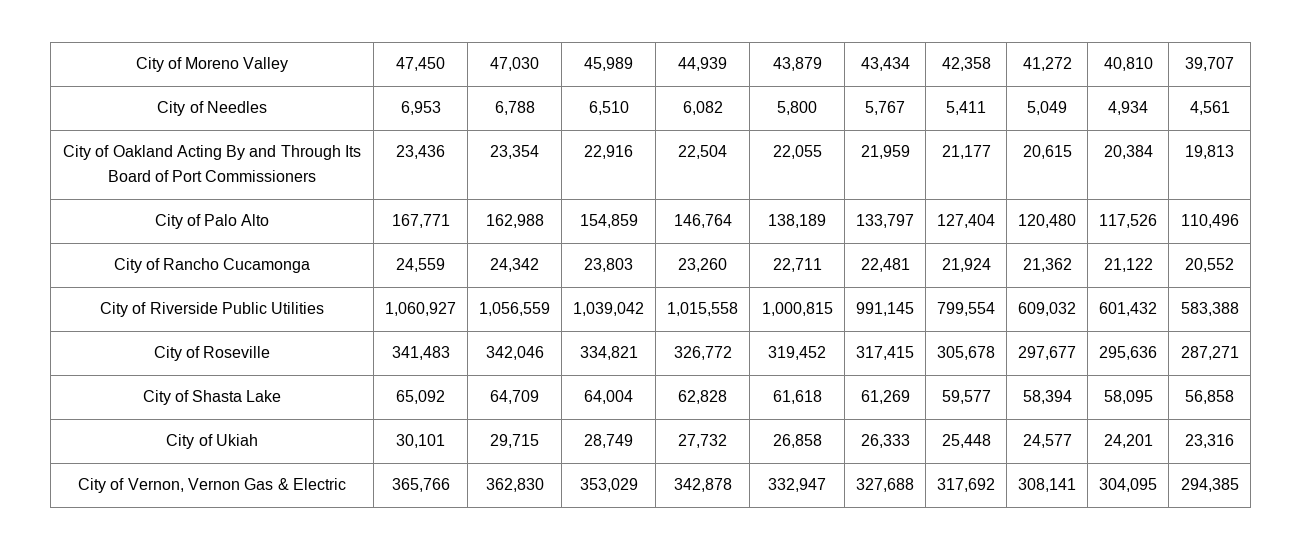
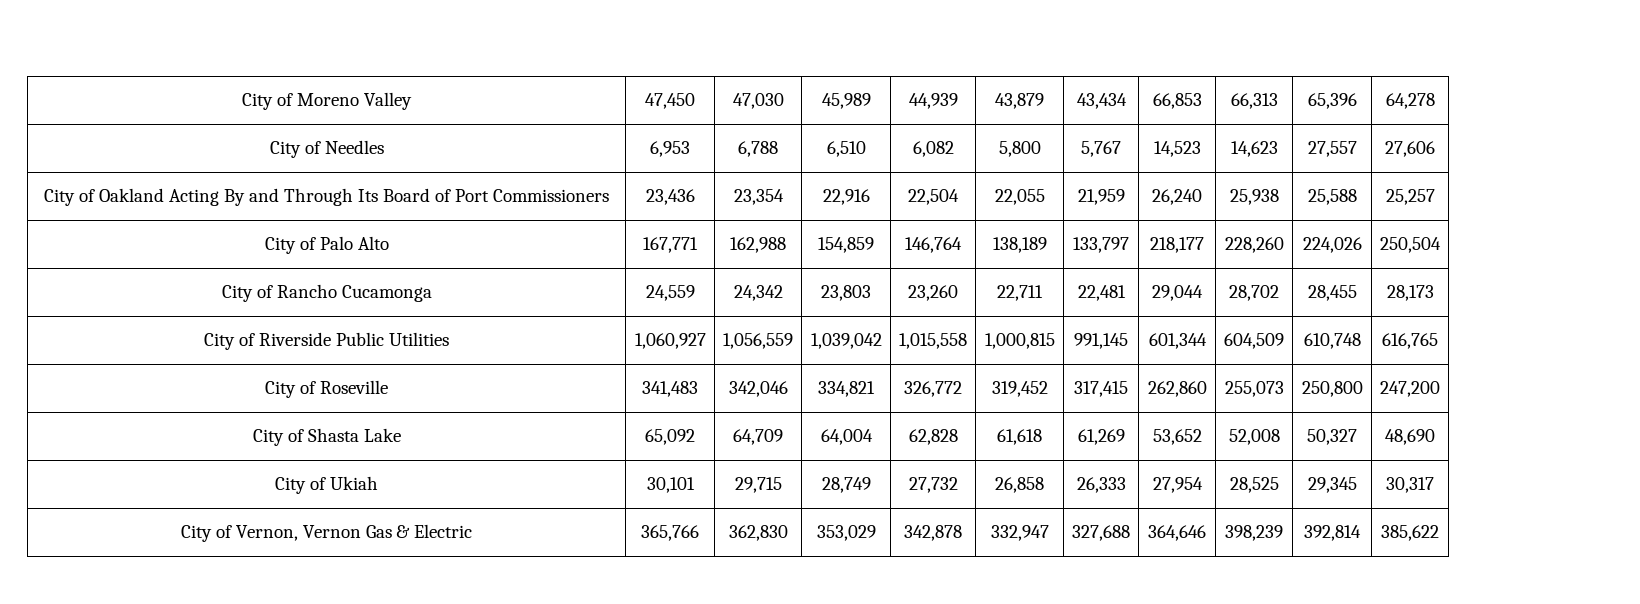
[941,57,991,71] [1022,57,1072,71] [1103,57,1153,71] [1185,57,1235,71] 42,358 | 41,272 | 40,810 | 39,707 -> [1152,93,1202,109] [1230,93,1278,109] [1307,93,1357,109] [1385,93,1435,109] 66,853 | 66,313 | 65,396 | 64,278
[946,101,986,115] [1027,101,1067,115] [1108,101,1149,115] [1189,101,1230,115] 5,411 | 5,049 | 4,934 | 4,561 -> [1153,141,1201,157] [1230,141,1278,157] [1307,141,1357,157] [1385,141,1435,157] 14,523 | 14,623 | 27,557 | 27,606
[941,145,991,159] [1022,145,1072,159] [1103,145,1153,159] [1185,145,1235,159] 21,177 | 20,615 | 20,384 | 19,813 -> [1152,189,1202,205] [1229,189,1279,205] [1307,189,1357,205] [1385,189,1435,205] 26,240 | 25,938 | 25,588 | 25,257
[937,214,995,228] [1018,214,1076,228] [1099,214,1158,228] [1180,214,1239,228] 127,404 | 120,480 | 117,526 | 110,496 -> [1150,237,1204,253] [1224,237,1284,253] [1302,237,1362,253] [1380,237,1441,253] 218,177 | 228,260 | 224,026 | 250,504
[941,258,991,272] [1022,258,1072,272] [1103,258,1153,272] [1185,258,1235,272] 21,924 | 21,362 | 21,122 | 20,552 -> [1152,285,1203,301] [1229,285,1279,301] [1307,285,1357,301] [1386,285,1434,301] 29,044 | 28,702 | 28,455 | 28,173
[937,302,995,316] [1018,302,1076,316] [1099,302,1158,316] [1180,302,1239,316] 799,554 | 609,032 | 601,432 | 583,388 -> [1148,333,1207,349] [1224,333,1284,349] [1303,333,1361,349] [1382,333,1438,349] 601,344 | 604,509 | 610,748 | 616,765
[937,346,995,360] [1018,346,1076,360] [1099,346,1158,360] [1180,346,1239,360] 305,678 | 297,677 | 295,636 | 287,271 -> [1147,381,1207,397] [1224,381,1284,397] [1301,381,1363,397] [1380,381,1440,397] 262,860 | 255,073 | 250,800 | 247,200
[941,390,991,404] [1022,390,1072,404] [1103,390,1153,404] [1185,390,1235,404] 59,577 | 58,394 | 58,095 | 56,858 -> [1152,429,1202,445] [1228,429,1280,445] [1307,429,1357,445] [1385,429,1435,445] 53,652 | 52,008 | 50,327 | 48,690
[941,434,991,448] [1022,434,1072,448] [1103,434,1153,448] [1185,434,1235,448] 25,448 | 24,577 | 24,201 | 23,316 -> [1152,477,1203,493] [1229,477,1279,493] [1307,477,1357,493] [1386,477,1434,493] 27,954 | 28,525 | 29,345 | 30,317
[937,478,995,492] [1018,478,1076,492] [1099,478,1158,492] [1180,478,1239,492] 317,692 | 308,141 | 304,095 | 294,385 -> [1148,525,1206,541] [1225,525,1283,541] [1304,525,1361,541] [1381,525,1439,541] 364,646 | 398,239 | 392,814 | 385,622

